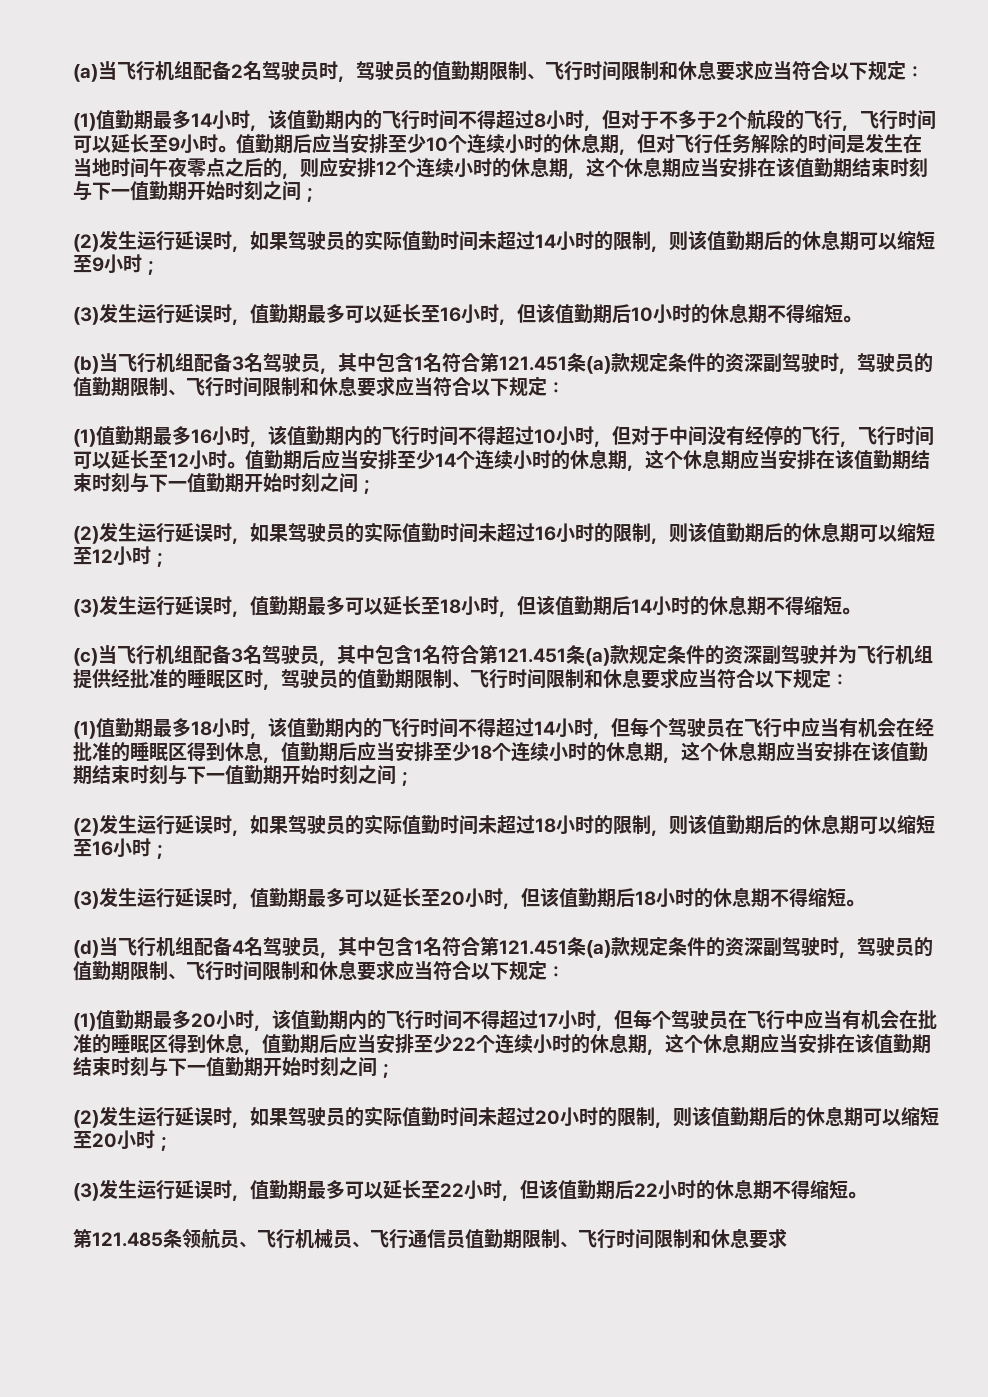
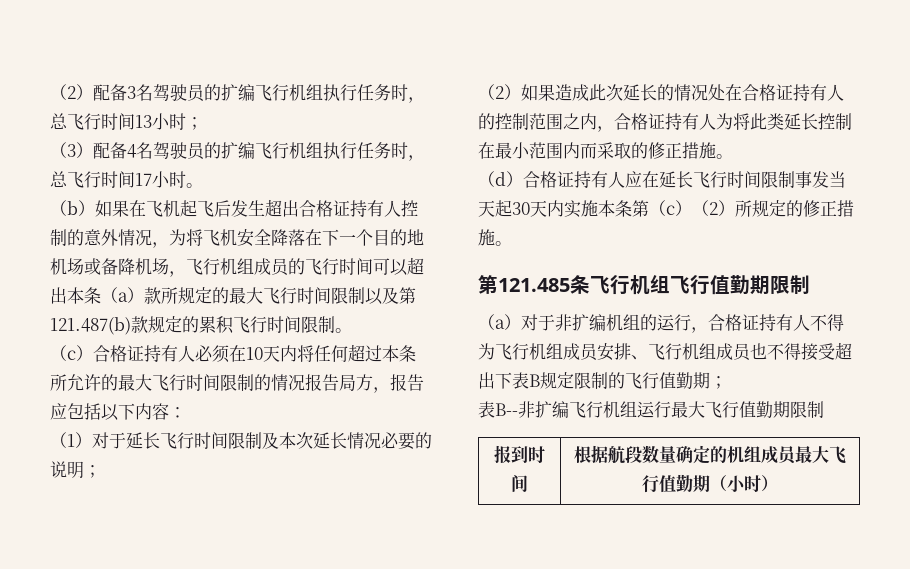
[73,60,924,82] [73,109,936,131] [73,133,922,155] [73,157,928,179] [73,181,319,202] [73,230,935,252] [73,254,160,275] [73,303,861,325] [73,352,933,374] [73,376,565,397] [73,425,934,447] [73,449,930,471] [73,473,376,494] [73,522,935,544] [73,546,169,567] [73,595,860,617] [73,644,933,666] [73,668,849,690] [73,717,934,739] [73,741,928,763] [73,765,414,786] [73,814,935,836] [73,838,169,859] [73,887,864,909] [73,936,933,958] [73,960,565,981] [73,1009,937,1031] [73,1033,931,1055] [73,1057,395,1078] [73,1106,939,1128] [73,1130,173,1151] [73,1179,866,1201] [73,1228,787,1249] (a)当飞行机组配备2名驾驶员时，驾驶员的值勤期限制、飞行时间限制和休息要求应当符合以下规定： // (1)值勤期最多14小时，该值勤期内的飞行时间不得超过8小时，但对于不多于2个航段的飞行，飞行时间可以延长至9小时。值勤期后应当安排至少10个连续小时的休息期，但对飞行任务解除的时间是发生在当地时间午夜零点之后的，则应安排12个连续小时的休息期，这个休息期应当安排在该值勤期结束时刻与下一值勤期开始时刻之间； // (2)发生运行延误时，如果驾驶员的实际值勤时间未超过14小时的限制，则该值勤期后的休息期可以缩短至9小时； // (3)发生运行延误时，值勤期最多可以延长至16小时，但该值勤期后10小时的休息期不得缩短。 // (b)当飞行机组配备3名驾驶员，其中包含1名符合第121.451条(a)款规定条件的资深副驾驶时，驾驶员的值勤期限制、飞行时间限制和休息要求应当符合以下规定： // (1)值勤期最多16小时，该值勤期内的飞行时间不得超过10小时，但对于中间没有经停的飞行，飞行时间可以延长至12小时。值勤期后应当安排至少14个连续小时的休息期，这个休息期应当安排在该值勤期结束时刻与下一值勤期开始时刻之间； // (2)发生运行延误时，如果驾驶员的实际值勤时间未超过16小时的限制，则该值勤期后的休息期可以缩短至12小时； // (3)发生运行延误时，值勤期最多可以延长至18小时，但该值勤期后14小时的休息期不得缩短。 // (c)当飞行机组配备3名驾驶员，其中包含1名符合第121.451条(a)款规定条件的资深副驾驶并为飞行机组提供经批准的睡眠区时，驾驶员的值勤期限制、飞行时间限制和休息要求应当符合以下规定： // (1)值勤期最多18小时，该值勤期内的飞行时间不得超过14小时，但每个驾驶员在飞行中应当有机会在经批准的睡眠区得到休息，值勤期后应当安排至少18个连续小时的休息期，这个休息期应当安排在该值勤期结束时刻与下一值勤期开始时刻之间； // (2)发生运行延误时，如果驾驶员的实际值勤时间未超过18小时的限制，则该值勤期后的休息期可以缩短至16小时； // (3)发生运行延误时，值勤期最多可以延长至20小时，但该值勤期后18小时的休息期不得缩短。 // (d)当飞行机组配备4名驾驶员，其中包含1名符合第121.451条(a)款规定条件的资深副驾驶时，驾驶员的值勤期限制、飞行时间限制和休息要求应当符合以下规定： // (1)值勤期最多20小时，该值勤期内的飞行时间不得超过17小时，但每个驾驶员在飞行中应当有机会在批准的睡眠区得到休息，值勤期后应当安排至少22个连续小时的休息期，这个休息期应当安排在该值勤期结束时刻与下一值勤期开始时刻之间； // (2)发生运行延误时，如果驾驶员的实际值勤时间未超过20小时的限制，则该值勤期后的休息期可以缩短至20小时； // (3)发生运行延误时，值勤期最多可以延长至22小时，但该值勤期后22小时的休息期不得缩短。 // 第121.485条领航员、飞行机械员、飞行通信员值勤期限制、飞行时间限制和休息要求 -> [50,84,425,103] [50,113,203,130] [50,142,425,161] [50,171,203,188] [50,199,418,217] [50,229,424,248] [50,257,424,277] [50,287,416,305] [50,316,352,335] [50,344,416,363] [50,374,424,393] [50,403,186,421] [50,432,432,450] [50,461,101,479] [478,84,844,101] [478,113,852,132] [478,142,733,159] [478,171,846,188] [478,200,854,218] [478,229,512,246] [478,275,810,295] [478,314,844,333] [478,342,852,361] [478,372,727,389] [478,401,824,418] [494,445,545,464] [511,475,528,492] [574,445,846,465] [642,474,778,493] （2）配备3名驾驶员的扩编飞行机组执行任务时，总飞行时间13小时； // （3）配备4名驾驶员的扩编飞行机组执行任务时，总飞行时间17小时。 // （b）如果在飞机起飞后发生超出合格证持有人控制的意外情况，为将飞机安全降落在下一个目的地机场或备降机场，飞行机组成员的飞行时间可以超出本条（a）款所规定的最大飞行时间限制以及第121.487(b)款规定的累积飞行时间限制。 // （c）合格证持有人必须在10天内将任何超过本条所允许的最大飞行时间限制的情况报告局方，报告应包括以下内容： // （1）对于延长飞行时间限制及本次延长情况必要的说明； // （2）如果造成此次延长的情况处在合格证持有人的控制范围之内，合格证持有人为将此类延长控制在最小范围内而采取的修正措施。 // （d）合格证持有人应在延长飞行时间限制事发当天起30天内实施本条第（c）（2）所规定的修正措施。 // 第121.485条飞行机组飞行值勤期限制 // （a）对于非扩编机组的运行，合格证持有人不得为飞行机组成员安排、飞行机组成员也不得接受超出下表B规定限制的飞行值勤期； // 表B--非扩编飞行机组运行最大飞行值勤期限制 // 报到时间 | 根据航段数量确定的机组成员最大飞行值勤期（小时）

